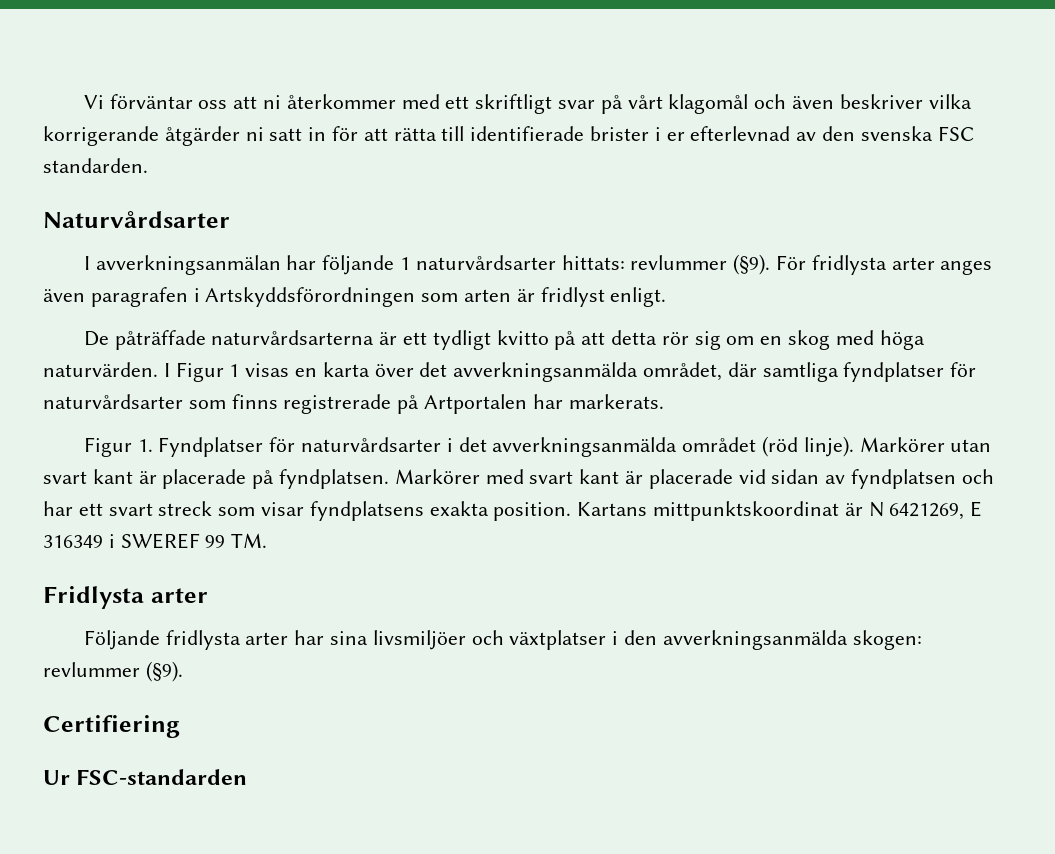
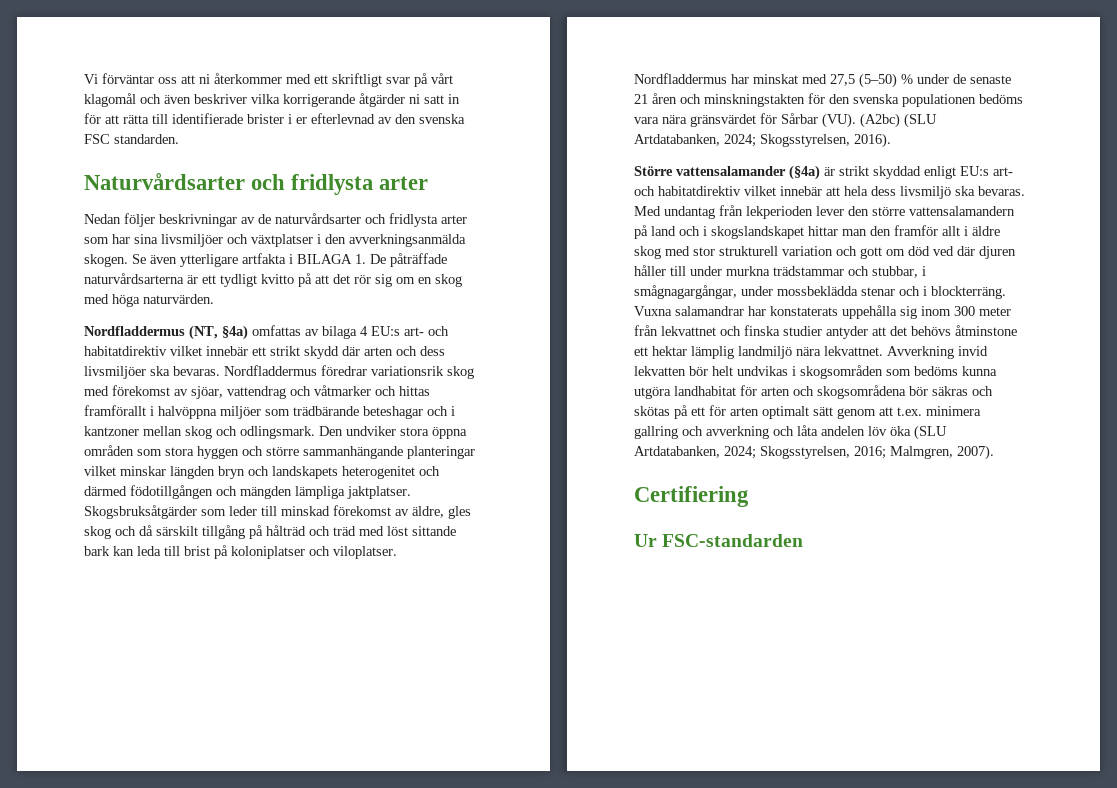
[83,254,993,275] [43,287,667,307] // I avverkningsanmälan har följande 1 naturvårdsarter hittats: revlummer (§9). För fridlysta arter anges även paragrafen i Artskyddsförordningen som arten är fridlyst enligt. // -> [251,174,429,195] [84,213,467,227] [84,234,466,247] [84,253,366,267] och fridlysta arter // Nedan följer beskrivningar av de naturvårdsarter och fridlysta arter som har sina livsmiljöer och växtplatser i den avverkningsanmälda skogen. Se även ytterligare artfakta i BILAGA 1.
[611,330,658,345] detta -> [333,274,350,284] det
[163,362,977,382] [43,394,664,414] [83,436,992,457] [43,469,994,489] [43,501,983,521] [43,533,268,549] [43,586,208,609] [83,630,922,650] [43,661,183,682] I Figur 1 visas en karta över det avverkningsanmälda området, där samtliga fyndplatser för naturvårdsarter som finns registrerade på Artportalen har markerats. // Figur 1. Fyndplatser för naturvårdsarter i det avverkningsanmälda området (röd linje). Markörer utan svart kant är placerade på fyndplatsen. Markörer med svart kant är placerade vid sidan av fyndplatsen och har ett svart streck som visar fyndplatsens exakta position. Kartans mittpunktskoordinat är N 6421269, E 316349 i SWEREF 99 TM. // Fridlysta arter // Följande fridlysta arter har sina livsmiljöer och växtplatser i den avverkningsanmälda skogen: revlummer (§9). -> [84,325,449,340] [84,346,445,359] [84,365,474,379] [84,385,430,399] [84,405,455,419] [84,426,467,439] [84,445,475,459] [84,466,440,479] [84,485,411,499] [84,505,471,519] [84,525,456,539] [84,545,397,559] [634,73,1011,88] [634,93,1023,107] [634,113,937,128] [634,133,891,148] [634,165,1013,180] [634,186,1025,199] [634,205,1015,219] [634,225,1000,239] [634,246,1016,259] [634,265,926,278] [634,285,1006,299] [634,305,1011,319] [634,325,1017,339] [634,346,988,359] [634,365,997,379] [634,385,993,399] [634,405,981,419] [634,425,947,440] [634,445,994,460] // Nordfladdermus (NT, §4a) omfattas av bilaga 4 EU:s art- och habitatdirektiv vilket innebär ett strikt skydd där arten och dess livsmiljöer ska bevaras. Nordfladdermus föredrar variationsrik skog med förekomst av sjöar, vattendrag och våtmarker och hittas framförallt i halvöppna miljöer som trädbärande beteshagar och i kantzoner mellan skog och odlingsmark. Den undviker stora öppna områden som stora hyggen och större sammanhängande planteringar vilket minskar längden bryn och landskapets heterogenitet och därmed födotillgången och mängden lämpliga jaktplatser. Skogsbruksåtgärder som leder till minskad förekomst av äldre, gles skog och då särskilt tillgång på hålträd och träd med löst sittande bark kan leda till brist på koloniplatser och viloplatser. Nordfladdermus har minskat med 27,5 (5–50) % under de senaste 21 åren och minskningstakten för den svenska populationen bedöms vara nära gränsvärdet för Sårbar (VU). (A2bc) (SLU Artdatabanken, 2024; Skogsstyrelsen, 2016). // Större vattensalamander (§4a) är strikt skyddad enligt EU:s art- och habitatdirektiv vilket innebär att hela dess livsmiljö ska bevaras. Med undantag från lekperioden lever den större vattensalamandern på land och i skogslandskapet hittar man den framför allt i äldre skog med stor strukturell variation och gott om död ved där djuren håller till under murkna trädstammar och stubbar, i smågnagargångar, under mossbeklädda stenar och i blockterräng. Vuxna salamandrar har konstaterats uppehålla sig inom 300 meter från lekvattnet och finska studier antyder att det behövs åtminstone ett hektar lämplig landmiljö nära lekvattnet. Avverkning invid lekvatten bör helt undvikas i skogsområden som bedöms kunna utgöra landhabitat för arten och skogsområdena bör säkras och skötas på ett för arten optimalt sätt genom att t.ex. minimera gallring och avverkning och låta andelen löv öka (SLU Artdatabanken, 2024; Skogsstyrelsen, 2016; Malmgren, 2007).

